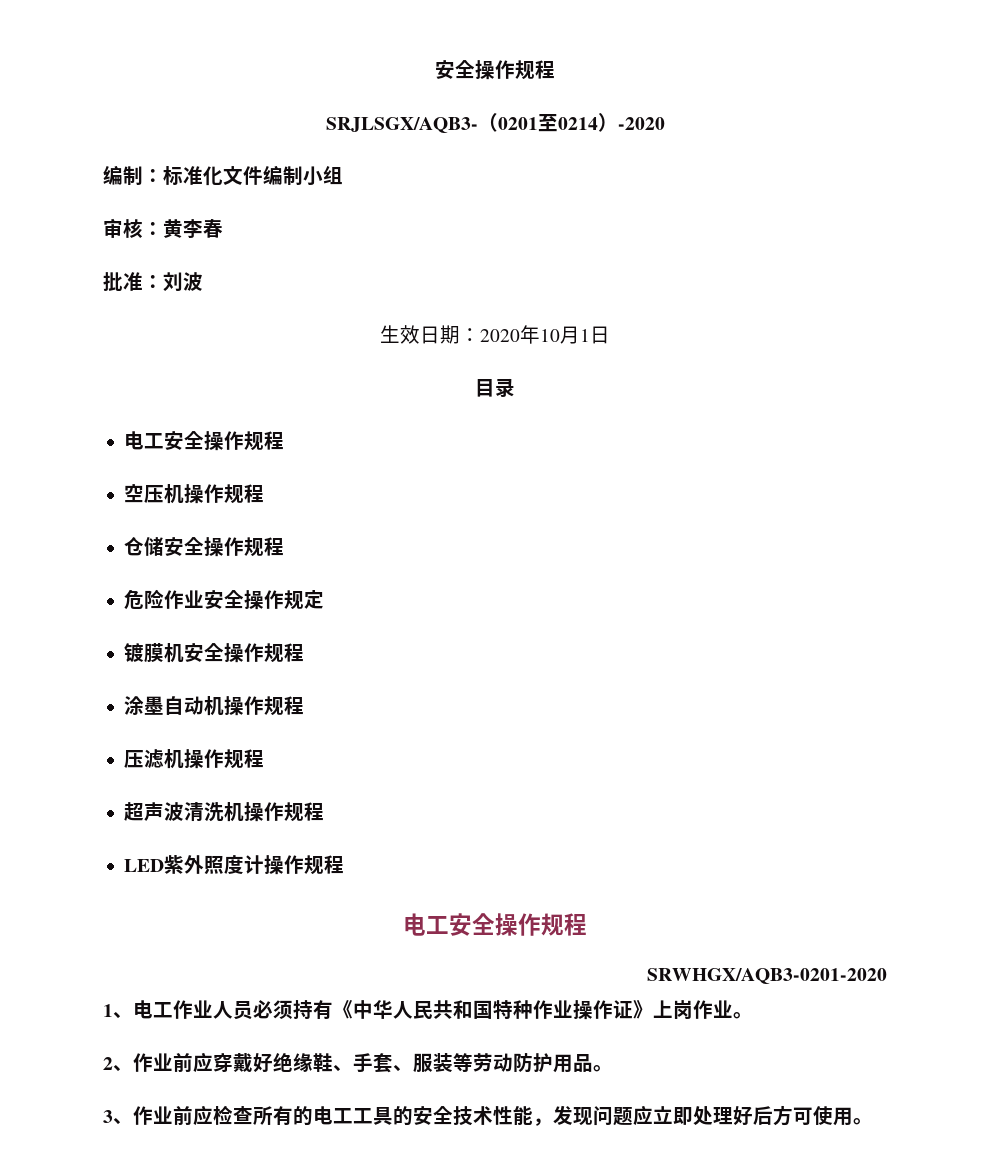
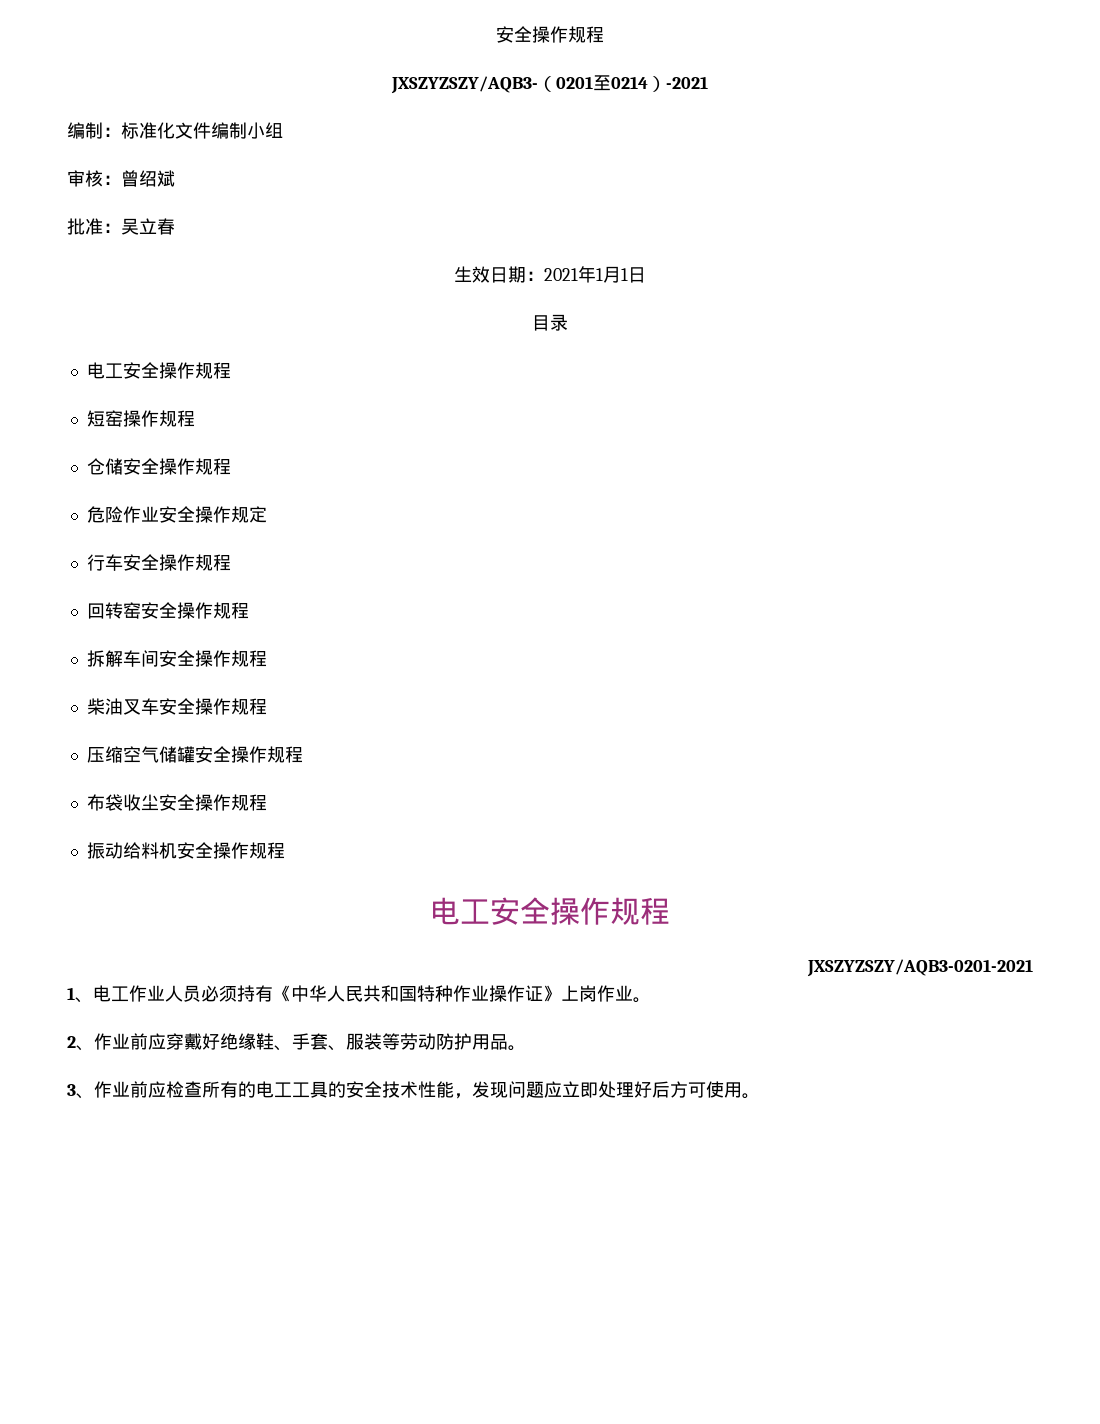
[435,60,555,80] [325,117,478,133] 安全操作规程 // SRJLSGX/AQB3- -> [496,26,604,43] [391,76,538,94] 安全操作规程 // JXSZYZSZY/AQB3-
[617,117,665,130] -2020 -> [666,76,708,89] -2021
[163,219,223,238] 黄李春 -> [121,170,175,187] 曾绍斌
[163,272,203,292] 刘波 -> [121,218,175,235] 吴立春
[480,325,560,344] 2020年10 -> [544,266,603,283] 2021年1
[124,484,185,504] 空压机 -> [86,410,123,427] 短窑
[124,643,305,663] [124,696,225,716] 镀膜机安全操作规程 // 涂墨自动机 -> [86,554,231,571] [86,602,249,619] [86,650,267,667] [86,698,195,715] 行车安全操作规程 // 回转窑安全操作规程 // 拆解车间安全操作规程 // 柴油叉车安全
[144,749,265,769] [124,802,325,822] [124,855,265,874] 滤机操作规程 // 超声波清洗机操作规程 // LED紫外照度计 -> [104,746,303,763] [86,794,267,811] [86,842,213,859] 缩空气储罐安全操作规程 // 布袋收尘安全操作规程 // 振动给料机安全
[647,968,887,984] SRWHGX/AQB3-0201-2020 -> [807,959,1033,977] JXSZYZSZY/AQB3-0201-2021

